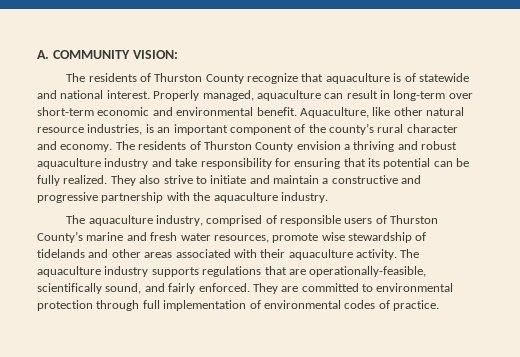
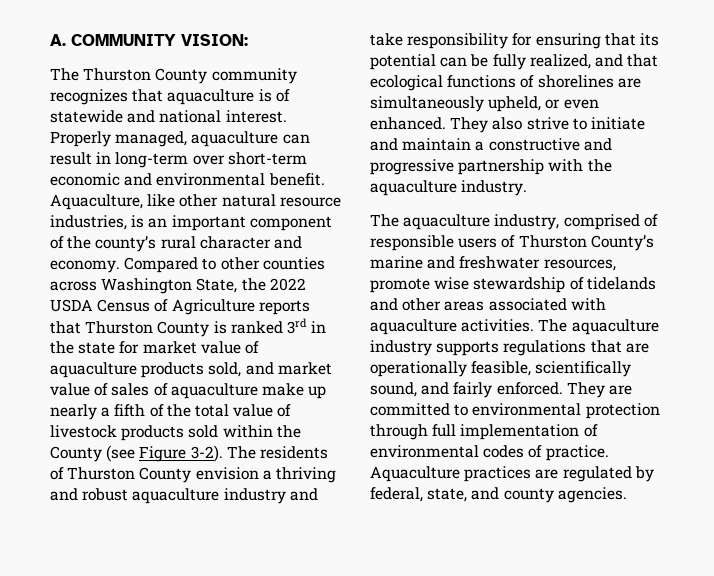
[88,73,299,84] residents of Thurston County recognize -> [83,68,297,84] [50,89,128,105] Thurston County community recognizes
(113, 148) none -> [124,257,325,273] [50,278,306,294] [50,299,310,315] [50,318,327,337] [50,341,259,354] [50,362,332,378] [50,383,327,399] [50,404,292,420] [50,425,301,441] [50,445,223,462] Compared to other counties across Washington State, the 2022 USDA Census of Agriculture reports that Thurston County is ranked 3rd in the state for market value of aquaculture products sold, and market value of sales of aquaculture make up nearly a fifth of the total value of livestock products sold within the County (see Figure 3-2).
[63,175,108,184] realized. -> [529,54,659,69] [370,75,641,91] [370,96,599,112] [370,117,446,130] realized, and that ecological functions of shorelines are simultaneously upheld, or even enhanced.
[150,232,211,241] fresh water -> [459,256,541,269] freshwater
[260,249,397,260] their aquaculture activity. -> [370,319,535,335] aquaculture activities.
[309,266,427,277] operationally-feasible, -> [370,361,532,377] operationally feasible,
(439, 305) none -> [370,466,654,482] [370,487,627,503] Aquaculture practices are regulated by federal, state, and county agencies.

